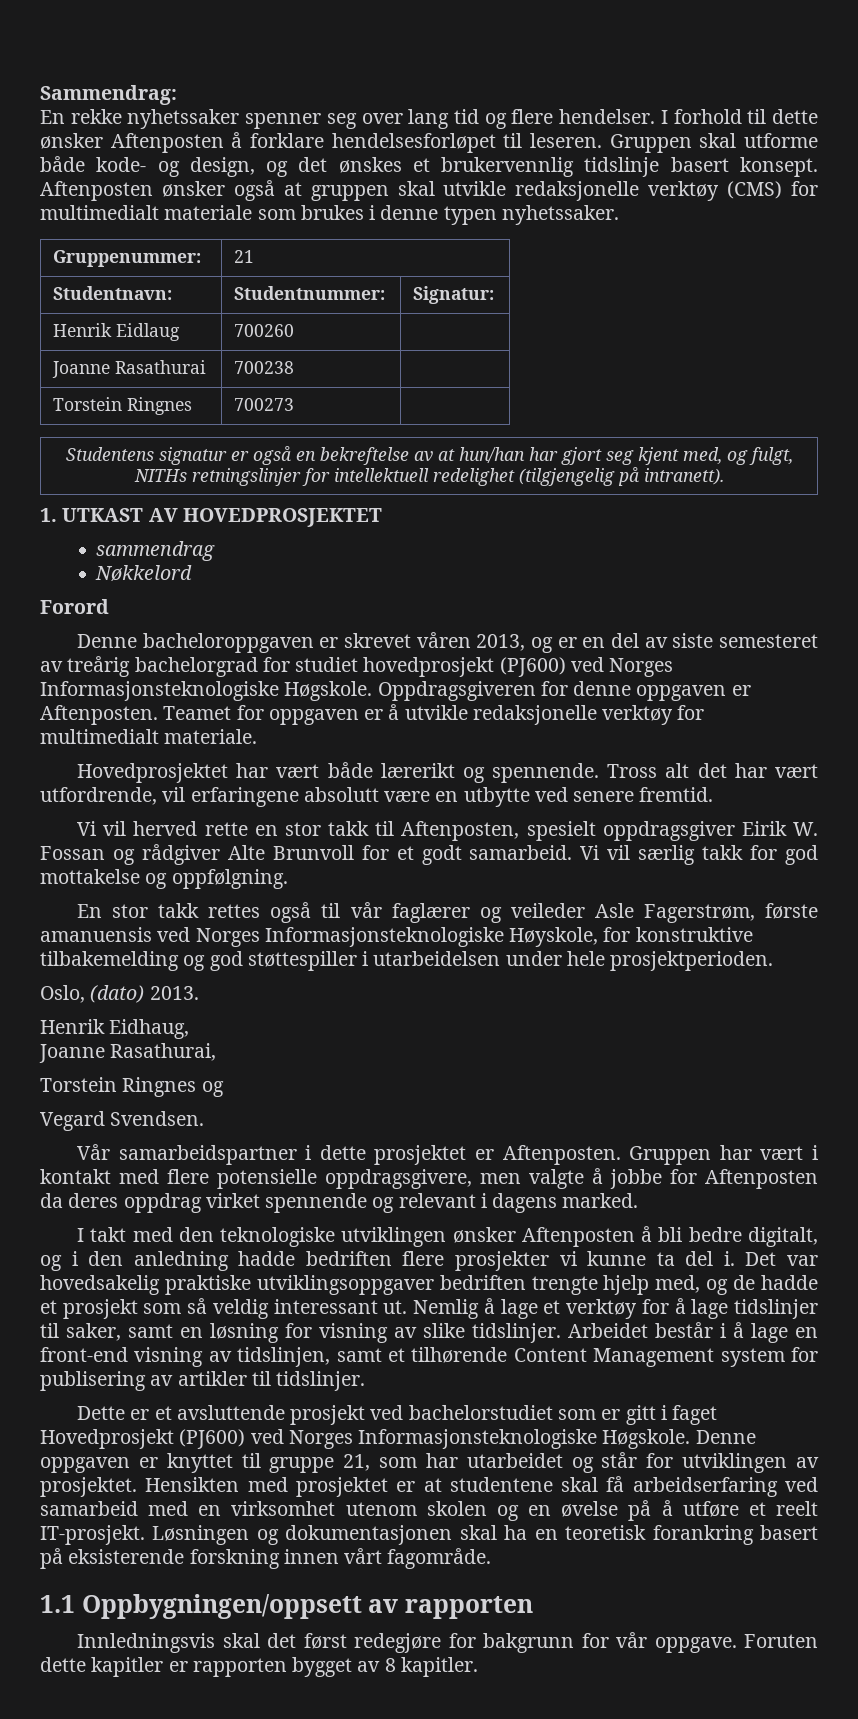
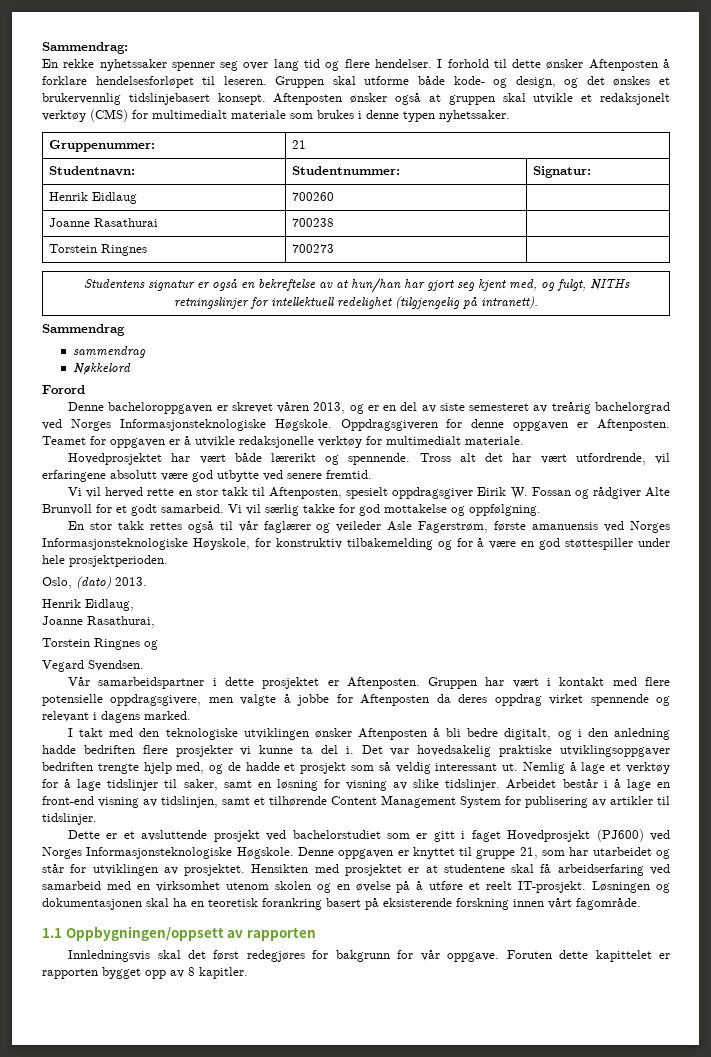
[584,157,729,177] tidslinje basert -> [128,93,210,105] tidslinjebasert
[515,181,640,201] redaksjonelle -> [581,93,670,105] et redaksjonelt
[40,508,382,527] 1. UTKAST AV HOVEDPROSJEKTET -> [42,324,125,336] Sammendrag
[262,657,566,677] for studiet hovedprosjekt (PJ600) -> (671, 408) none
[435,791,459,802] en -> [192,470,213,482] god
[702,845,744,860] takk -> [303,504,335,513] takke
[635,927,753,942] konstruktive -> [275,538,342,549] konstruktiv
[209,951,501,971] god støttespiller i utarbeidelsen -> [456,538,634,550] for å være en god støttespiller
[109,1019,190,1039] Eidhaug, -> [85,599,134,611] Eidlaug,
[720,1348,785,1367] system -> [460,796,501,808] System
[354,1633,442,1653] redegjøre -> [246,950,305,962] redegjøres
[91,1657,164,1677] kapitler -> [595,950,652,962] kapittelet
(353, 1667) none -> [145,970,166,979] opp

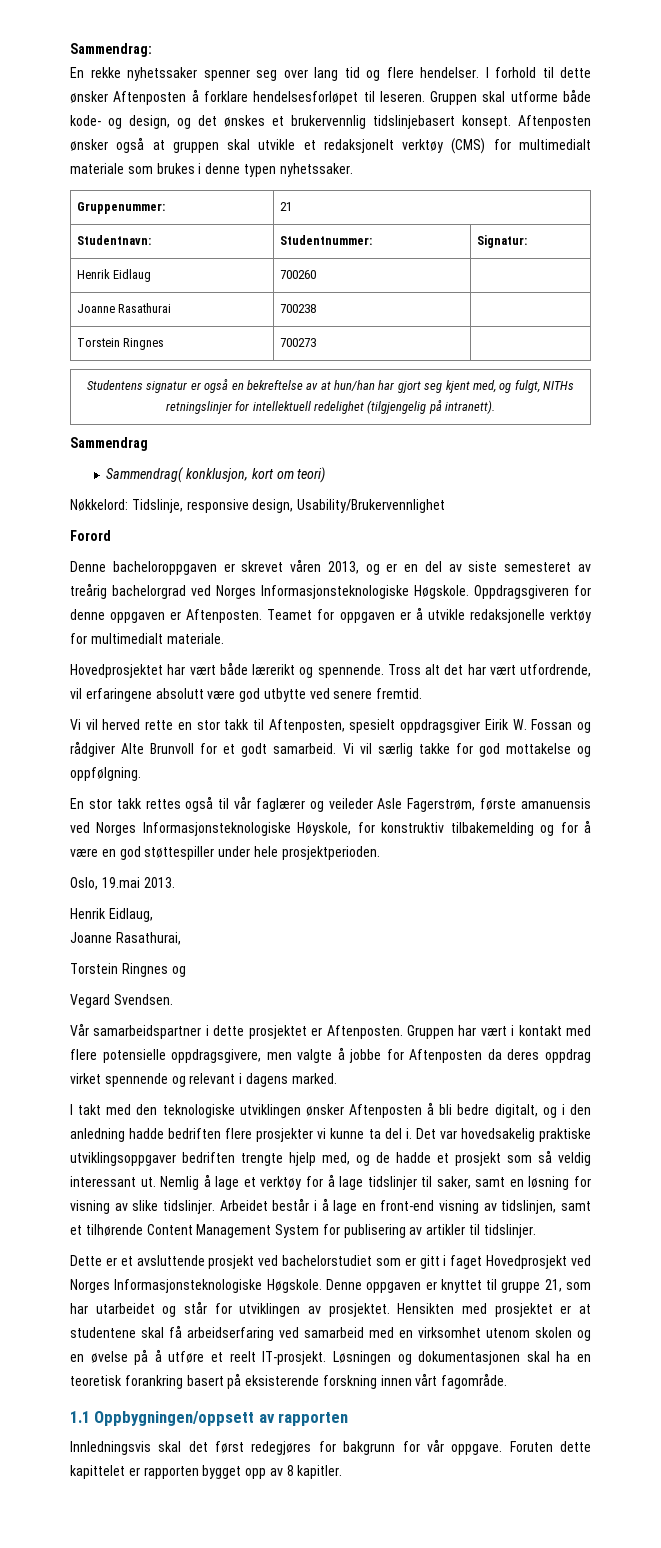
[72,346,146,358] [72,363,131,375] sammendrag // Nøkkelord -> [106,467,326,483] [70,499,446,513] Sammendrag( konklusjon, kort om teori) // Nøkkelord: Tidslinje, responsive design, Usability/Brukervennlighet
[76,576,111,589] (dato) -> [101,877,140,888] 19.mai
[596,829,644,842] (PJ600) -> (568, 1262) none

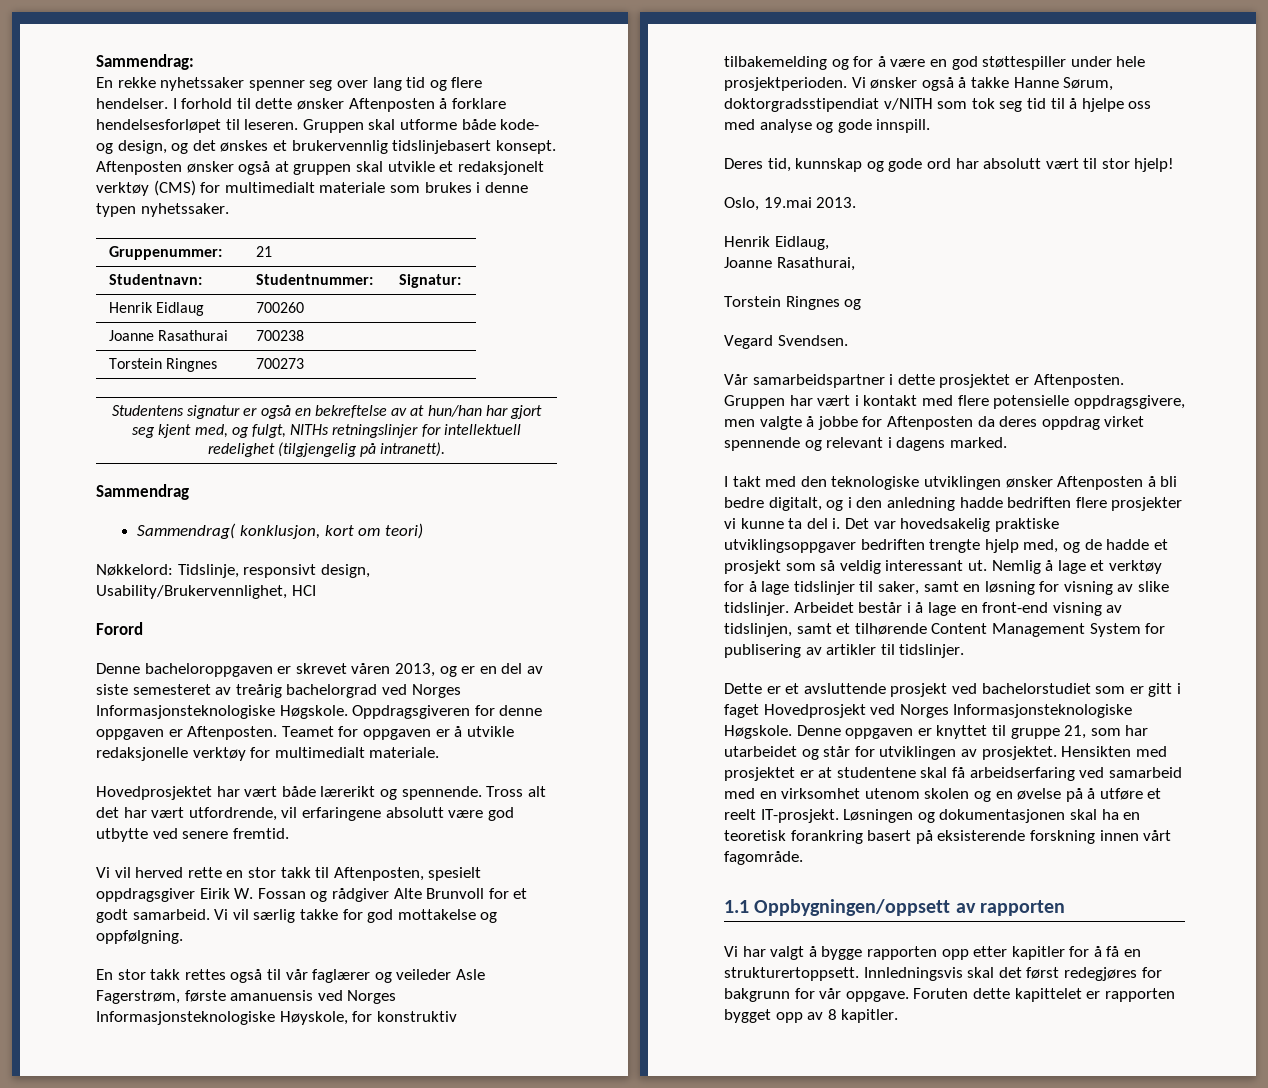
[186,499,446,513] responsive design, Usability/Brukervennlighet -> [243,564,370,578] [96,585,316,599] responsivt design, Usability/Brukervennlighet, HCI
(380, 853) none -> [851,77,1114,91] [724,98,1152,112] [724,119,931,133] [724,158,1175,172] Vi ønsker også å takke Hanne Sørum, doktorgradsstipendiat v/NITH som tok seg tid til å hjelpe oss med analyse og gode innspill. // Deres tid, kunnskap og gode ord har absolutt vært til stor hjelp!
(349, 1419) none -> [724,946,1142,960] [724,967,859,981] Vi har valgt å bygge rapporten opp etter kapitler for å få en strukturertoppsett.

